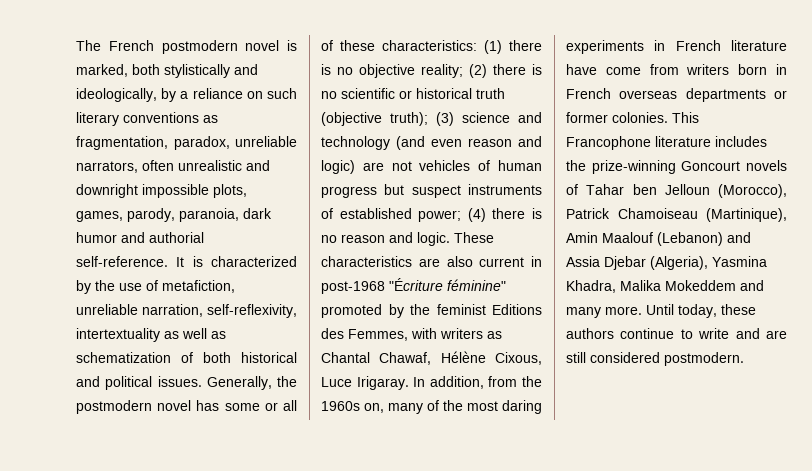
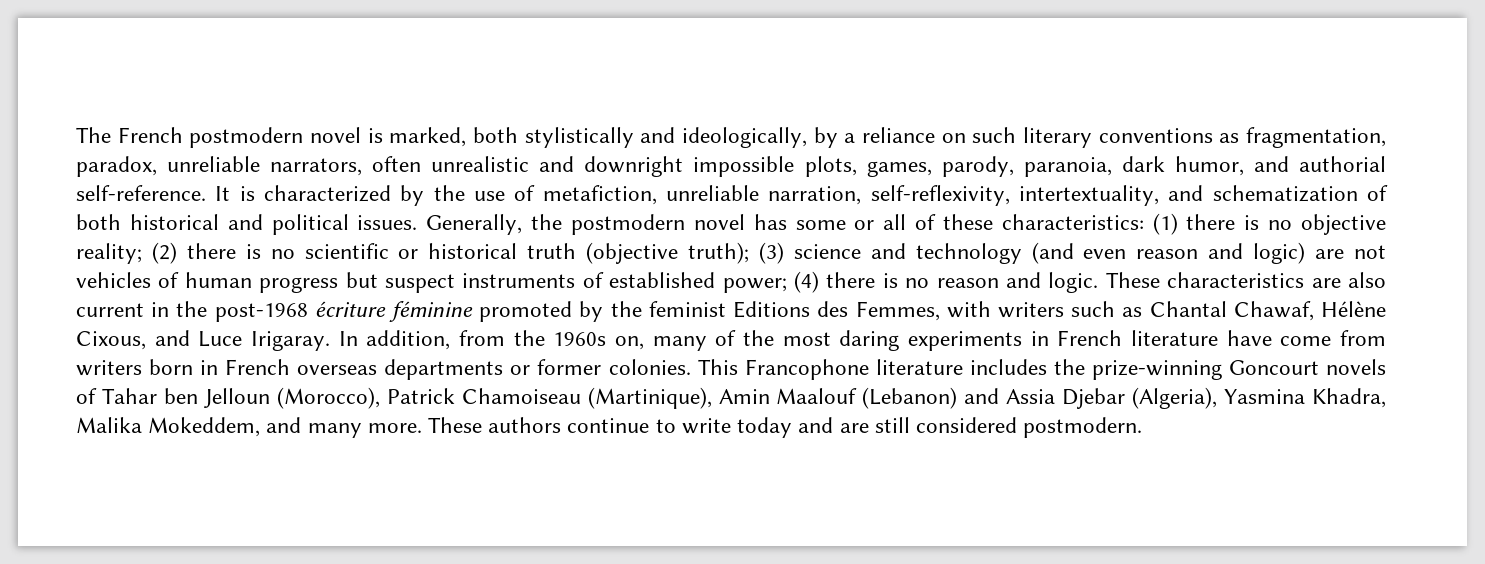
[76,232,117,243] humor -> [1174,156,1244,176] humor,
[76,328,226,342] intertextuality as well as -> [1019,185,1204,206] intertextuality, and
[321,278,506,294] post-1968 "Écriture féminine" -> [176,301,474,322] the post-1968 écriture féminine
(483, 333) none -> [1071,301,1116,317] such
(542, 358) none -> [154,330,190,346] and
[665,280,736,291] Mokeddem -> [148,417,261,437] Mokeddem,
[646,304,756,318] Until today, these -> [428,417,483,433] These
(730, 333) none -> [737,417,793,438] today

